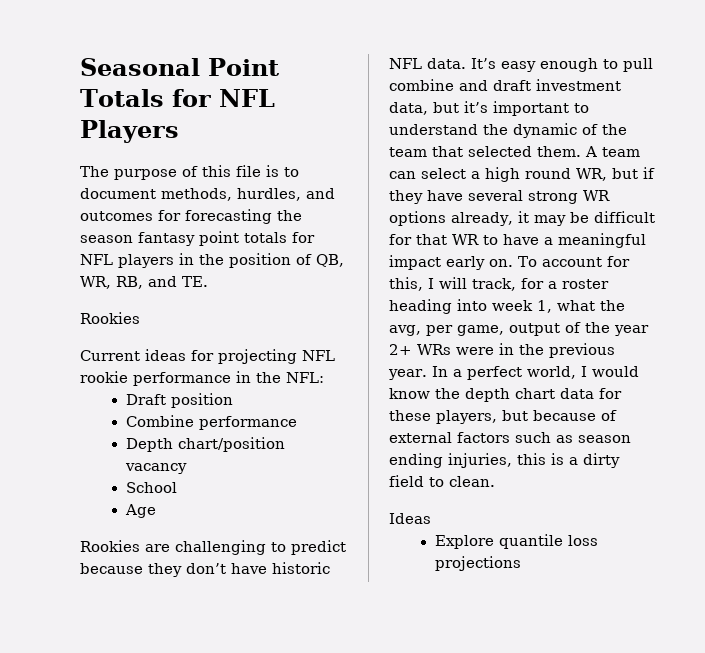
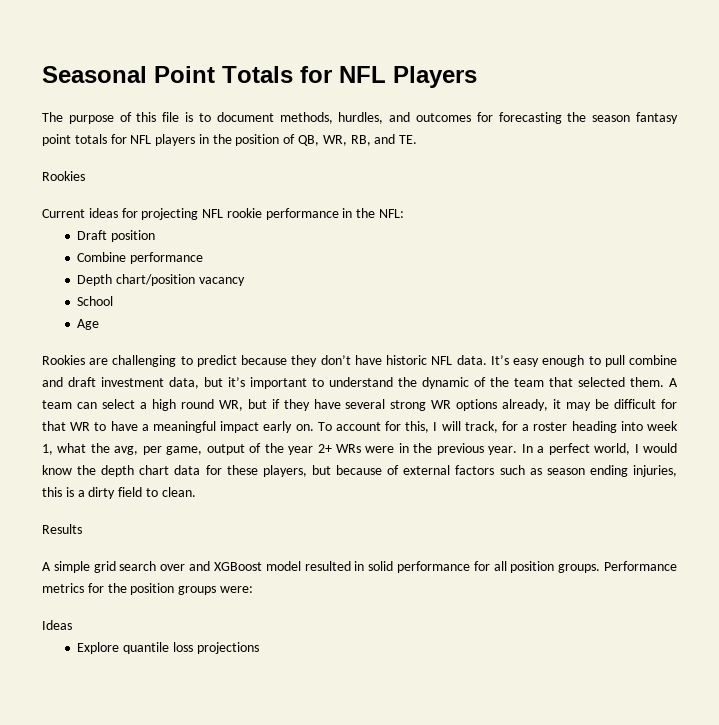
(495, 481) none -> [42,524,82,534] [42,561,677,573] [42,583,253,595] // Results // A simple grid search over and XGBoost model resulted in solid performance for all position groups. Performance metrics for the position groups were:

